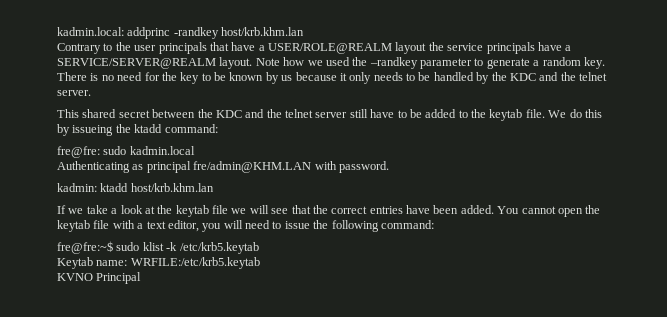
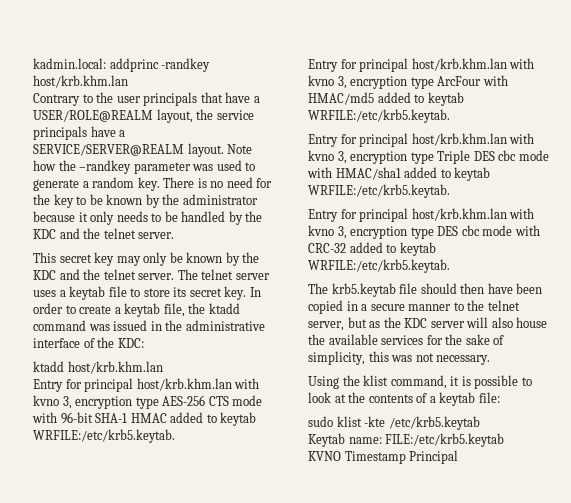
[395,42,427,54] layout -> [156,109,193,123] layout,
[307,57,350,66] we used -> (56, 165) none
(472, 63) none -> [192,160,242,171] was used
[281,75,293,81] us -> [162,194,258,205] the administrator
[82,109,602,121] [57,124,218,136] [57,146,195,158] [57,161,389,173] [57,183,214,192] [57,205,601,217] [57,220,434,232] [57,241,113,254] shared secret between the KDC and the telnet server still have to be added to the keytab file. We do this by issueing the ktadd command: // fre@fre: sudo kadmin.local // Authenticating as principal fre/admin@KHM.LAN with password. // kadmin: ktadd host/krb.khm.lan // If we take a look at the keytab file we will see that the correct entries have been added. You cannot open the keytab file with a text editor, you will need to issue the following command: // fre@fre:~$ -> [59,252,260,266] [33,269,270,280] [33,286,261,300] [33,303,240,317] [33,320,265,331] [33,337,144,348] [33,361,163,374] [33,378,260,392] [33,395,263,409] [32,412,257,426] [33,429,175,443] [308,58,535,72] [308,75,508,89] [308,92,464,106] [308,109,450,123] [308,133,535,147] [308,150,549,164] [307,167,491,181] [308,184,450,198] [308,208,535,222] [308,225,540,239] [308,242,436,256] [308,259,450,273] [308,283,543,297] [308,300,520,314] [308,317,548,331] [308,334,505,345] [308,351,491,365] [308,375,532,389] [308,392,500,406] secret key may only be known by the KDC and the telnet server. The telnet server uses a keytab file to store its secret key. In order to create a keytab file, the ktadd command was issued in the administrative interface of the KDC: // ktadd host/krb.khm.lan // Entry for principal host/krb.khm.lan with kvno 3, encryption type AES-256 CTS mode with 96-bit SHA-1 HMAC added to keytab WRFILE:/etc/krb5.keytab. // Entry for principal host/krb.khm.lan with kvno 3, encryption type ArcFour with HMAC/md5 added to keytab WRFILE:/etc/krb5.keytab. // Entry for principal host/krb.khm.lan with kvno 3, encryption type Triple DES cbc mode with HMAC/sha1 added to keytab WRFILE:/etc/krb5.keytab. // Entry for principal host/krb.khm.lan with kvno 3, encryption type DES cbc mode with CRC-32 added to keytab WRFILE:/etc/krb5.keytab. // The krb5.keytab file should then have been copied in a secure manner to the telnet server, but as the KDC server will also house the available services for the sake of simplicity, this was not necessary. // Using the klist command, it is possible to look at the contents of a keytab file: //
[166,242,178,251] -k -> [364,416,386,427] -kte
[130,257,260,269] WRFILE:/etc/krb5.keytab -> [385,433,505,447] FILE:/etc/krb5.keytab
(93, 277) none -> [344,451,406,464] Timestamp

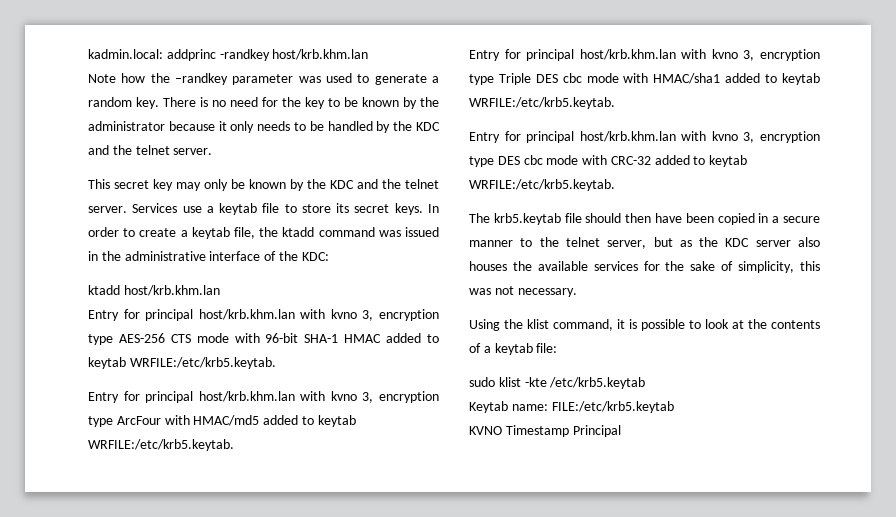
[33,92,260,106] [33,109,254,123] [33,126,126,140] [33,143,224,157] Contrary to the user principals that have a USER/ROLE@REALM layout, the service principals have a SERVICE/SERVER@REALM layout. -> (369, 54) none
[177,269,270,280] [33,290,56,297] The telnet server uses -> [132,203,202,213] Services use
[224,286,247,300] key. -> [394,203,423,215] keys.
[466,317,548,328] will also house -> [798,237,820,247] [469,261,507,271] also houses

